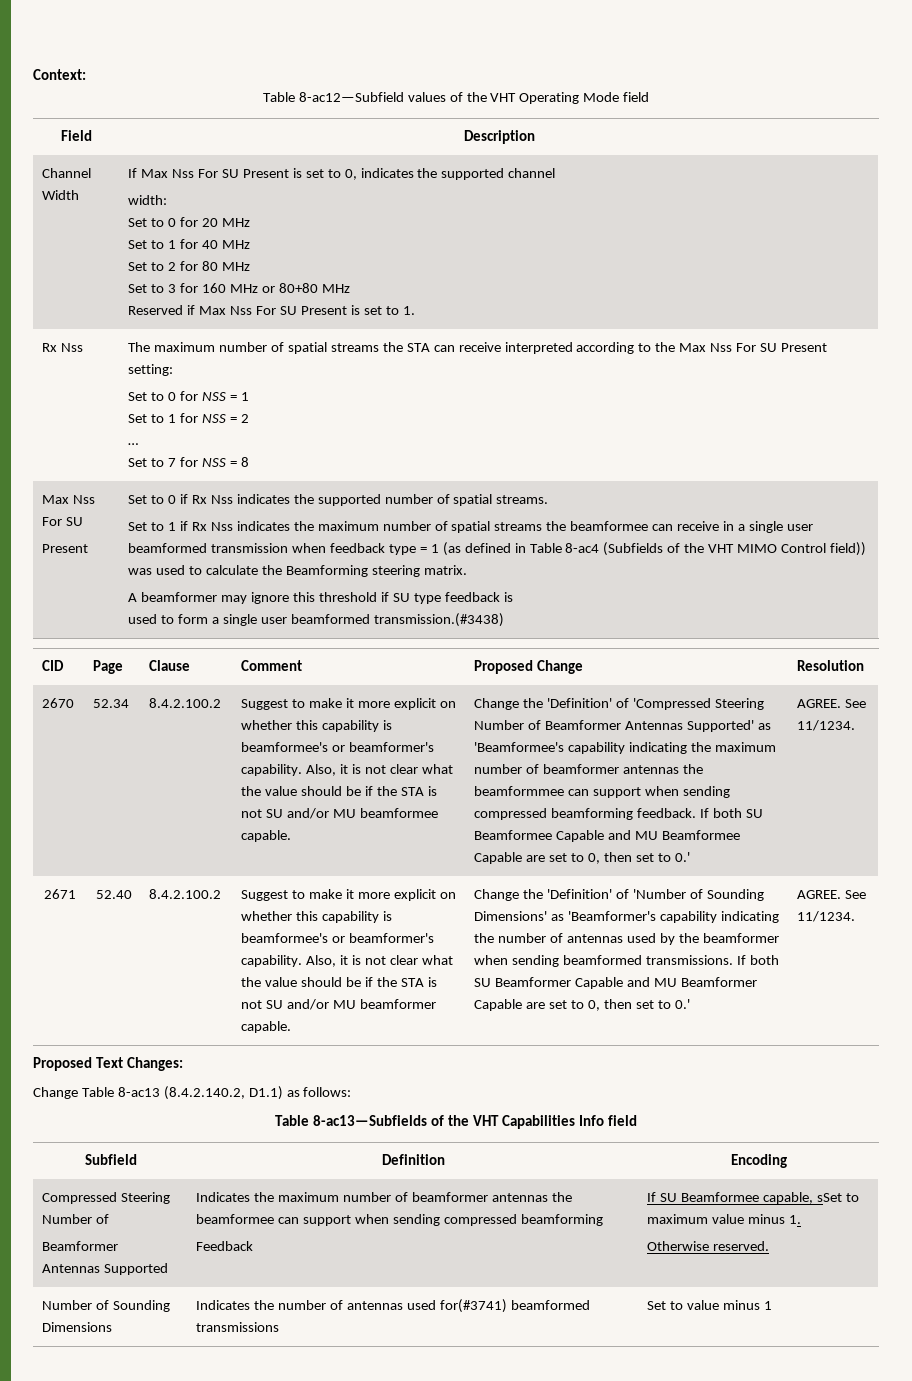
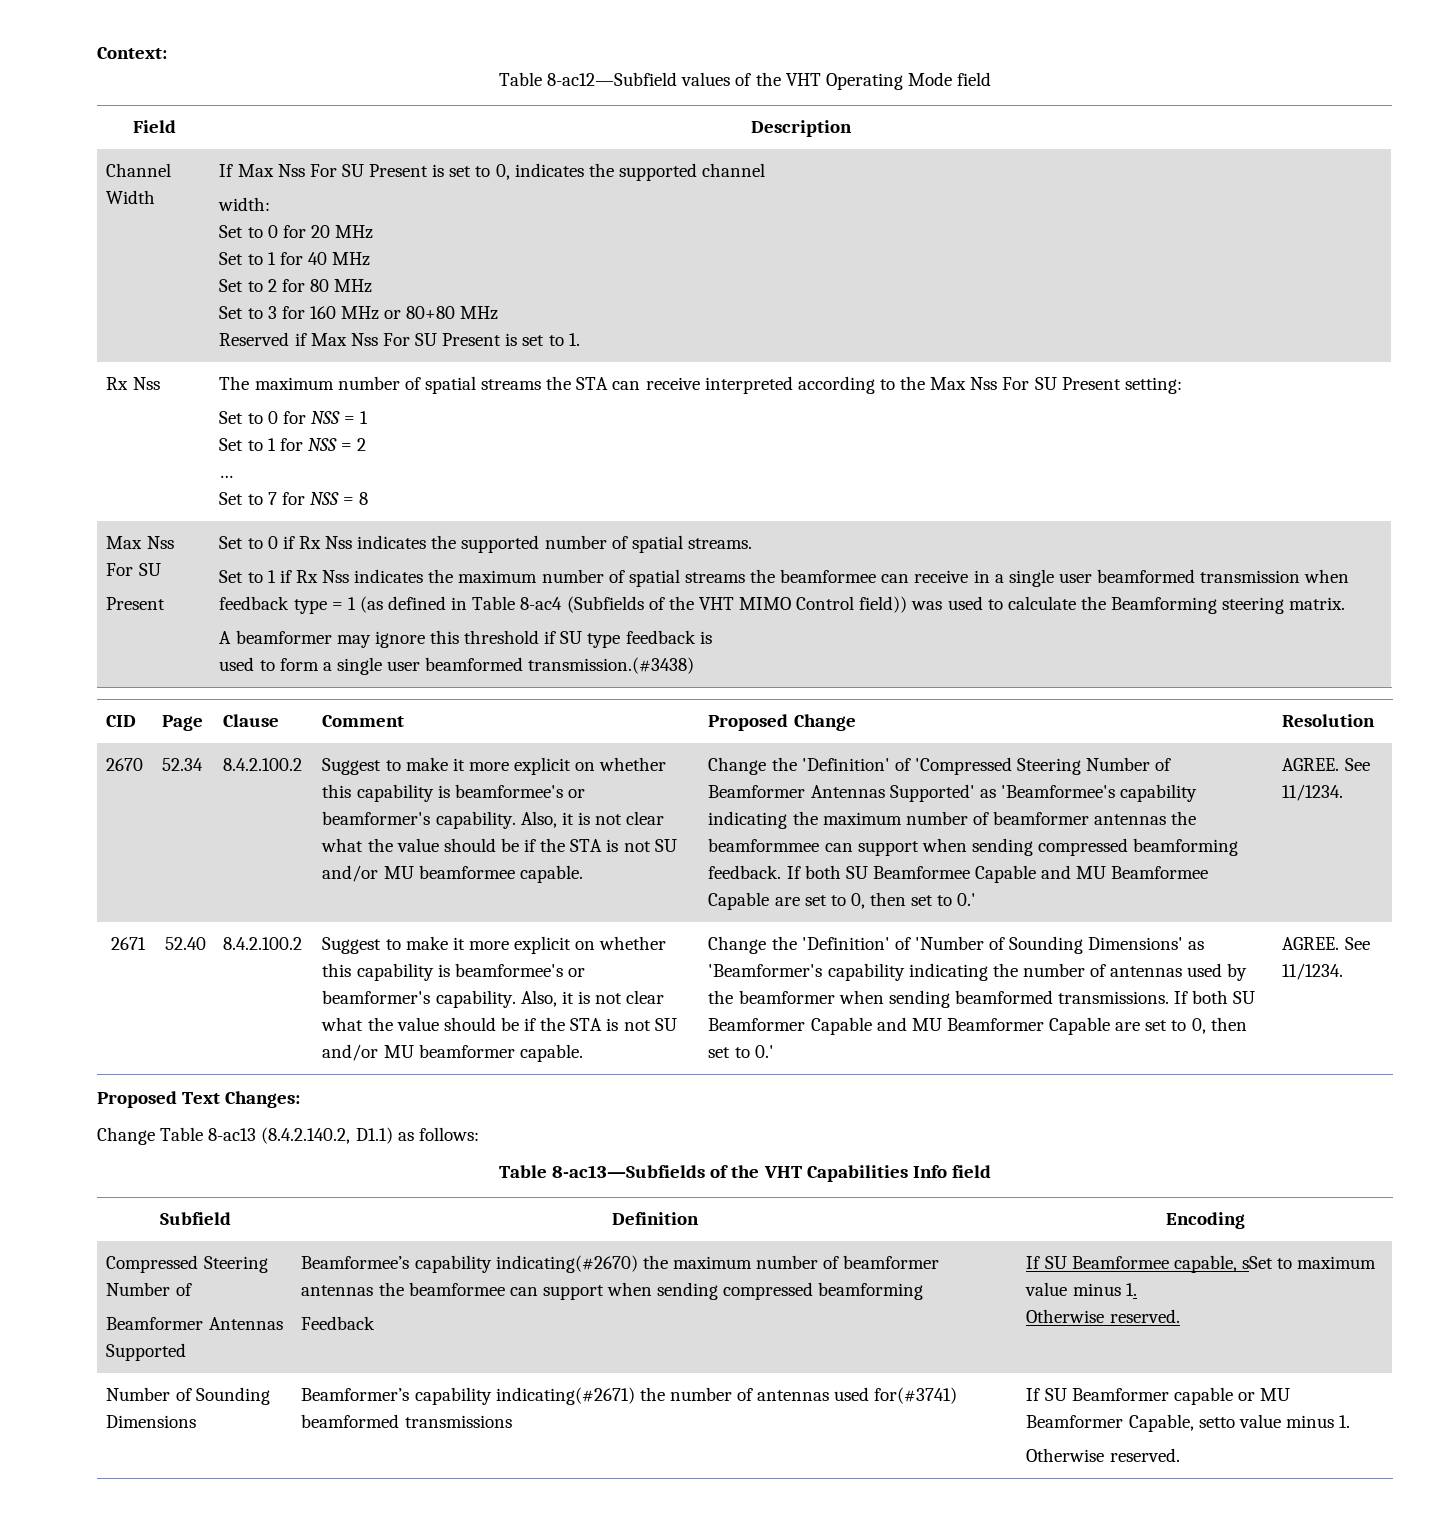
[196,1192,251,1202] Indicates -> [301,1255,638,1273] Beamformee’s capability indicating(#2670)
[196,1300,251,1310] Indicates -> [301,1387,635,1405] Beamformer’s capability indicating(#2671)
[647,1300,773,1310] Set to value minus 1 -> [1026,1387,1291,1405] [1026,1414,1351,1432] [1026,1448,1180,1462] If SU Beamformer capable or MU Beamformer Capable, setto value minus 1. // Otherwise reserved.

